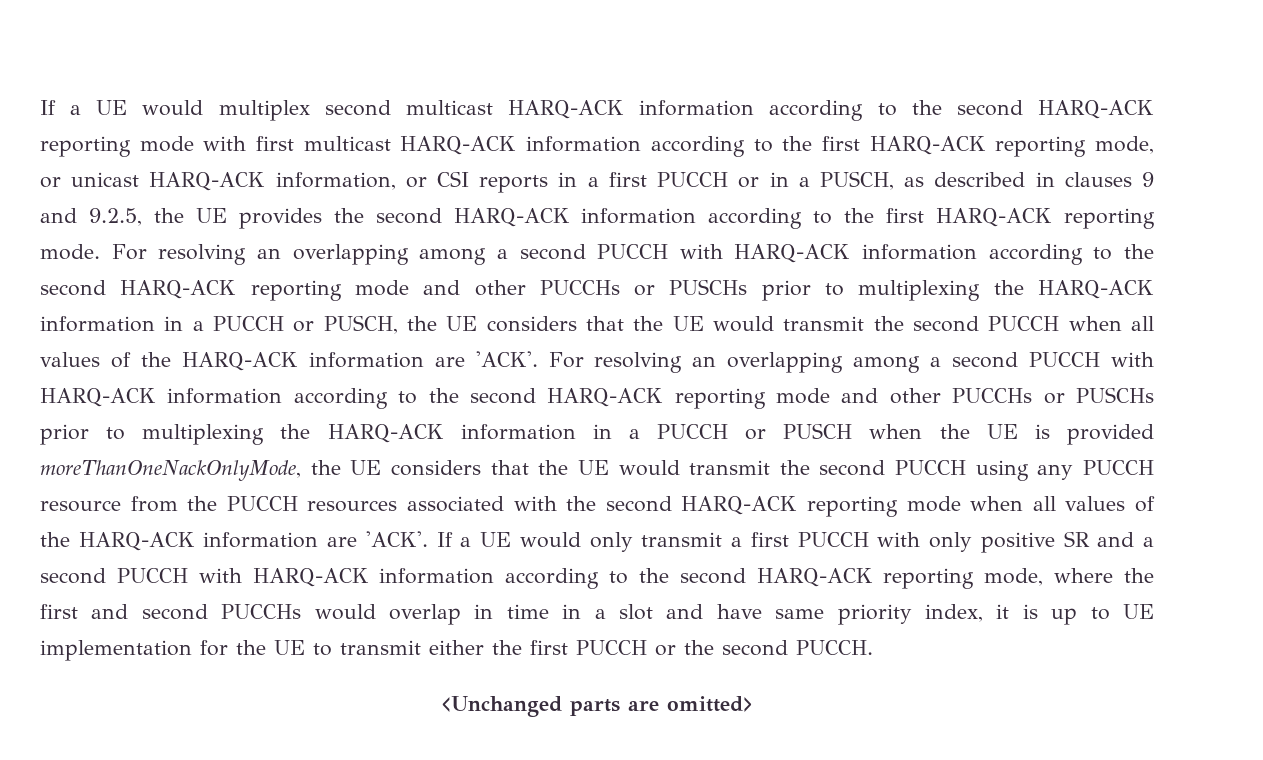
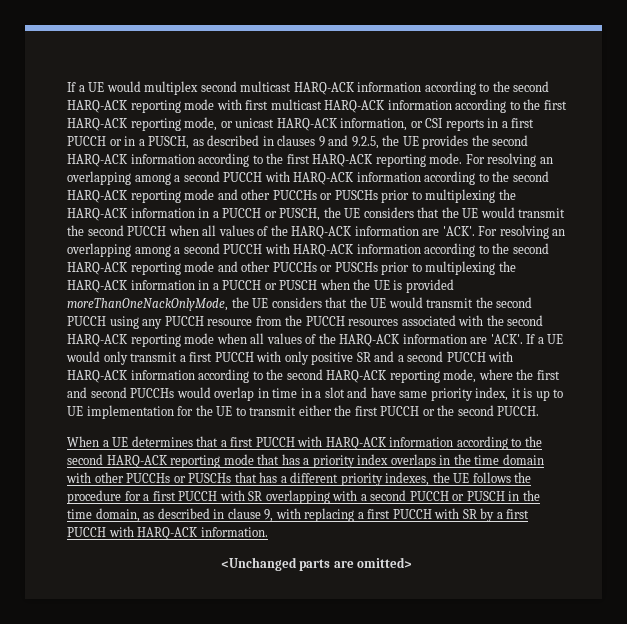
(873, 647) none -> [67,436,542,450] [67,454,544,468] [66,472,532,486] [67,490,540,504] [67,508,530,522] [67,526,268,540] // When a UE determines that a first PUCCH with HARQ-ACK information according to the second HARQ-ACK reporting mode that has a priority index overlaps in the time domain with other PUCCHs or PUSCHs that has a different priority indexes, the UE follows the procedure for a first PUCCH with SR overlapping with a second PUCCH or PUSCH in the time domain, as described in clause 9, with replacing a first PUCCH with SR by a first PUCCH with HARQ-ACK information.

